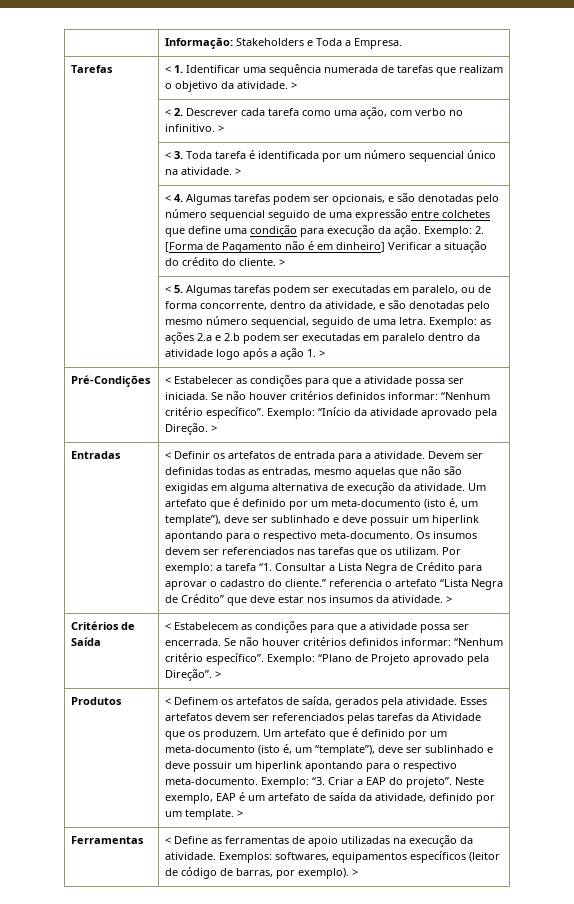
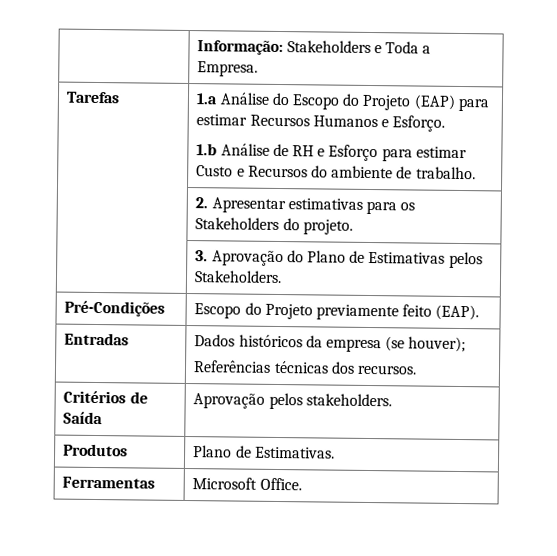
[164,64,503,76] [164,81,297,92] [164,107,463,119] [164,124,224,132] [164,150,496,162] [164,167,241,175] [164,193,499,205] [164,209,490,221] [164,225,484,237] [164,241,487,253] [164,257,285,266] [164,285,491,296] [164,300,490,312] [164,316,491,328] [164,332,480,344] [164,348,325,360] [70,375,151,387] [164,375,464,387] [164,391,490,400] [164,407,497,419] [164,423,217,435] [70,451,121,459] [164,451,483,462] [164,466,462,478] [164,482,486,494] [164,498,478,510] [164,515,479,526] [164,531,477,542] [164,547,461,558] [164,562,482,574] [164,579,503,590] [164,594,452,606] [70,621,135,630] [70,637,101,646] [164,621,469,633] [164,637,503,646] [164,653,489,665] [164,669,221,681] [70,697,122,705] [164,696,487,708] [164,713,481,724] [164,728,447,740] [164,744,493,756] [164,761,457,772] [164,777,484,788] [164,792,495,804] [164,809,243,820] [70,836,144,844] [164,835,473,847] [164,851,500,863] [164,867,358,879] < 1. Identificar uma sequência numerada de tarefas que realizam o objetivo da atividade. > // | < 2. Descrever cada tarefa como uma ação, com verbo no infinitivo. > // | < 3. Toda tarefa é identificada por um número sequencial único na atividade. > // | < 4. Algumas tarefas podem ser opcionais, e são denotadas pelo número sequencial seguido de uma expressão entre colchetes que define uma condição para execução da ação. Exemplo: 2. [Forma de Pagamento não é em dinheiro] Verificar a situação do crédito do cliente. > // | < 5. Algumas tarefas podem ser executadas em paralelo, ou de forma concorrente, dentro da atividade, e são denotadas pelo mesmo número sequencial, seguido de uma letra. Exemplo: as ações 2.a e 2.b podem ser executadas em paralelo dentro da atividade logo após a ação 1. > // Pré-Condições | < Estabelecer as condições para que a atividade possa ser iniciada. Se não houver critérios definidos informar: “Nenhum critério específico”. Exemplo: “Início da atividade aprovado pela Direção. > // Entradas | < Definir os artefatos de entrada para a atividade. Devem ser definidas todas as entradas, mesmo aquelas que não são exigidas em alguma alternativa de execução da atividade. Um artefato que é definido por um meta-documento (isto é, um template”), deve ser sublinhado e deve possuir um hiperlink apontando para o respectivo meta-documento. Os insumos devem ser referenciados nas tarefas que os utilizam. Por exemplo: a tarefa “1. Consultar a Lista Negra de Crédito para aprovar o cadastro do cliente.” referencia o artefato “Lista Negra de Crédito” que deve estar nos insumos da atividade. > // Critérios de Saída | < Estabelecem as condições para que a atividade possa ser encerrada. Se não houver critérios definidos informar: “Nenhum critério específico”. Exemplo: “Plano de Projeto aprovado pela Direção”. > // Produtos | < Definem os artefatos de saída, gerados pela atividade. Esses artefatos devem ser referenciados pelas tarefas da Atividade que os produzem. Um artefato que é definido por um meta-documento (isto é, um “template”), deve ser sublinhado e deve possuir um hiperlink apontando para o respectivo meta-documento. Exemplo: “3. Criar a EAP do projeto”. Neste exemplo, EAP é um artefato de saída da atividade, definido por um template. > // Ferramentas | < Define as ferramentas de apoio utilizadas na execução da atividade. Exemplos: softwares, equipamentos específicos (leitor de código de barras, por exemplo). > -> [196,92,489,112] [196,114,446,132] [196,143,467,162] [196,165,476,180] [195,197,416,215] [195,217,353,235] [195,250,483,269] [194,270,283,284] [64,300,166,317] [194,302,480,321] [64,332,130,346] [194,334,467,353] [193,360,417,375] [63,390,148,404] [63,411,104,425] [193,392,392,410] [63,443,129,457] [193,445,335,459] [62,476,156,489] [192,477,302,491] 1.a Análise do Escopo do Projeto (EAP) para estimar Recursos Humanos e Esforço. // 1.b Análise de RH e Esforço para estimar Custo e Recursos do ambiente de trabalho. // | 2. Apresentar estimativas para os Stakeholders do projeto. // | 3. Aprovação do Plano de Estimativas pelos Stakeholders. // Pré-Condições | Escopo do Projeto previamente feito (EAP). // Entradas | Dados históricos da empresa (se houver); // Referências técnicas dos recursos. // Critérios de Saída | Aprovação pelos stakeholders. // Produtos | Plano de Estimativas. // Ferramentas | Microsoft Office.

